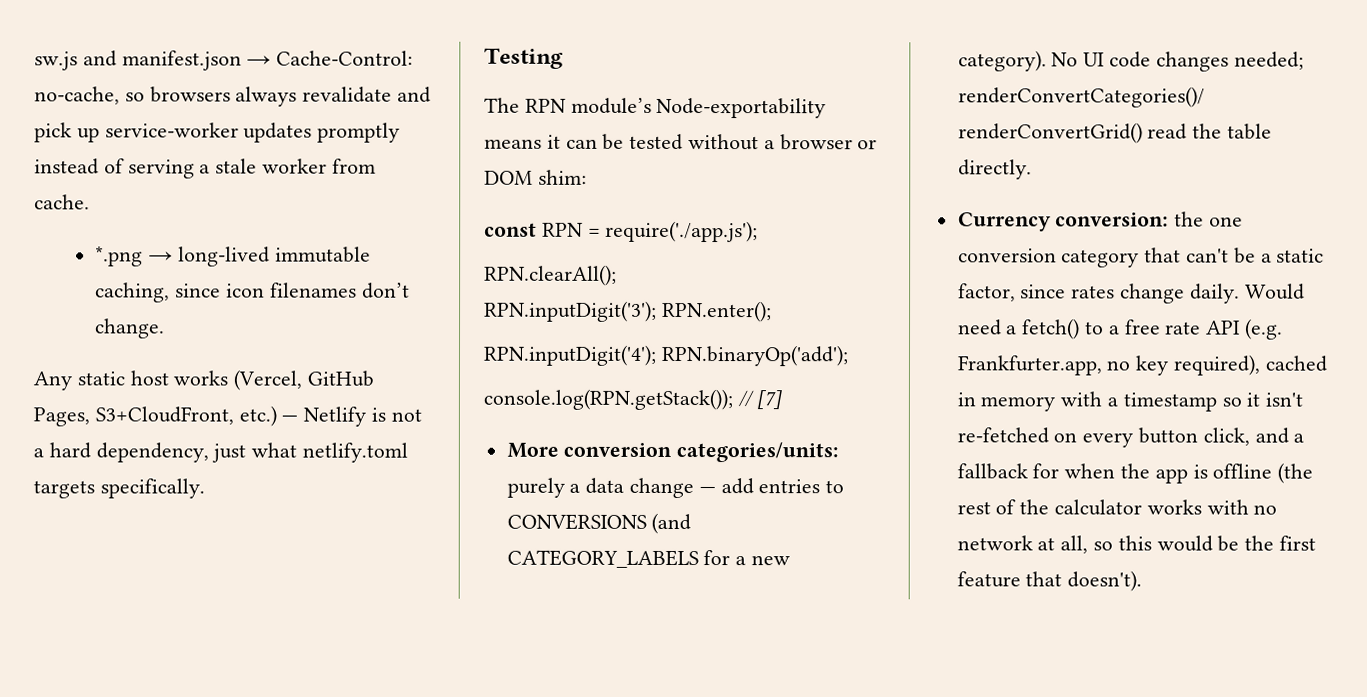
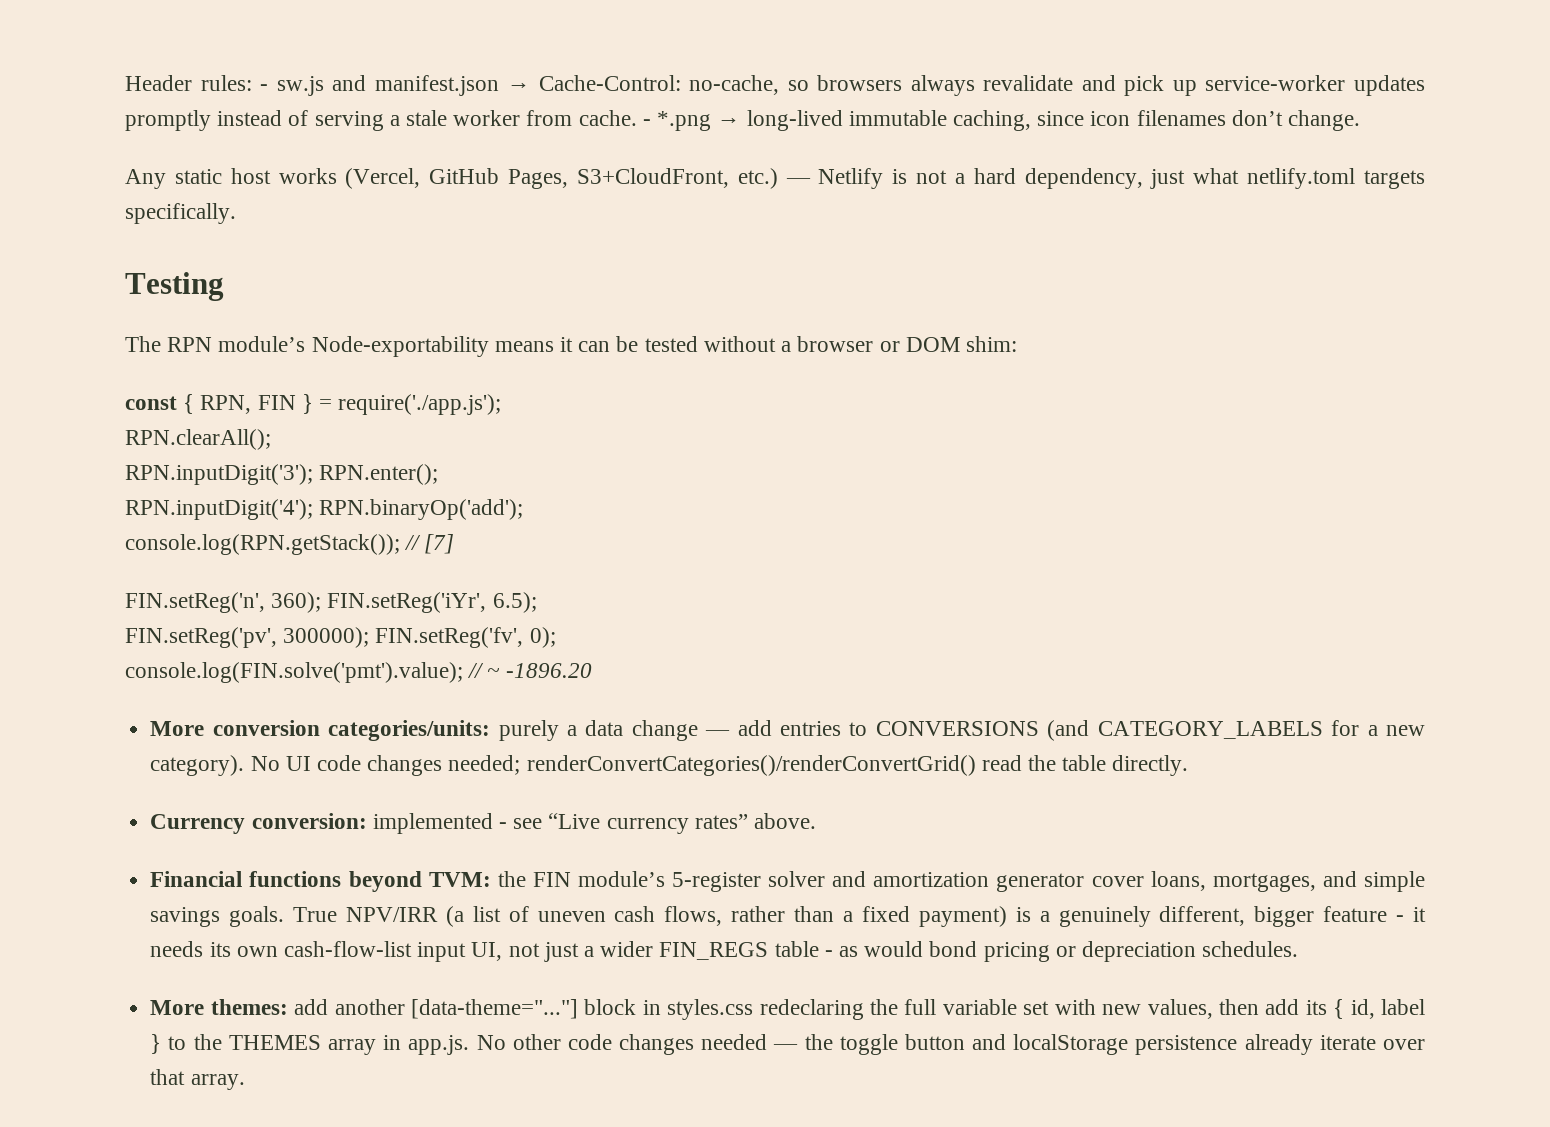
(34, 61) none -> [125,75,269,91] Header rules: -
(90, 202) // -> [642,119,651,126] -
[541,222,583,237] RPN -> [183,394,313,414] { RPN, FIN }
(782, 400) none -> [125,592,537,613] [125,627,556,648] [125,662,592,683] // FIN.setReg('n', 360); FIN.setReg('iYr', 6.5); // FIN.setReg('pv', 300000); FIN.setReg('fv', 0); // console.log(FIN.solve('pmt').value); // ~ -1896.20
[1174,211,1244,227] [957,247,1325,268] [957,283,1305,304] [957,318,1284,340] [956,354,1327,376] [956,391,1304,412] [956,427,1305,448] [956,462,1314,484] [956,499,1278,516] [956,535,1317,554] [956,570,1143,592] the one conversion category that can't be a static factor, since rates change daily. Would need a fetch() to a free rate API (e.g. Frankfurter.app, no key required), cached in memory with a timestamp so it isn't re-fetched on every button click, and a fallback for when the app is offline (the rest of the calculator works with no network at all, so this would be the first feature that doesn't). -> [372,813,816,834] [150,871,1426,892] [150,906,1427,927] [150,941,1299,962] [150,999,1426,1020] [150,1034,1426,1055] [150,1069,245,1090] implemented - see “Live currency rates” above. // Financial functions beyond TVM: the FIN module’s 5-register solver and amortization generator cover loans, mortgages, and simple savings goals. True NPV/IRR (a list of uneven cash flows, rather than a fixed payment) is a genuinely different, bigger feature - it needs its own cash-flow-list input UI, not just a wider FIN_REGS table - as would bond pricing or depreciation schedules. // More themes: add another [data-theme="..."] block in styles.css redeclaring the full variable set with new values, then add its { id, label } to the THEMES array in app.js. No other code changes needed — the toggle button and localStorage persistence already iterate over that array.

